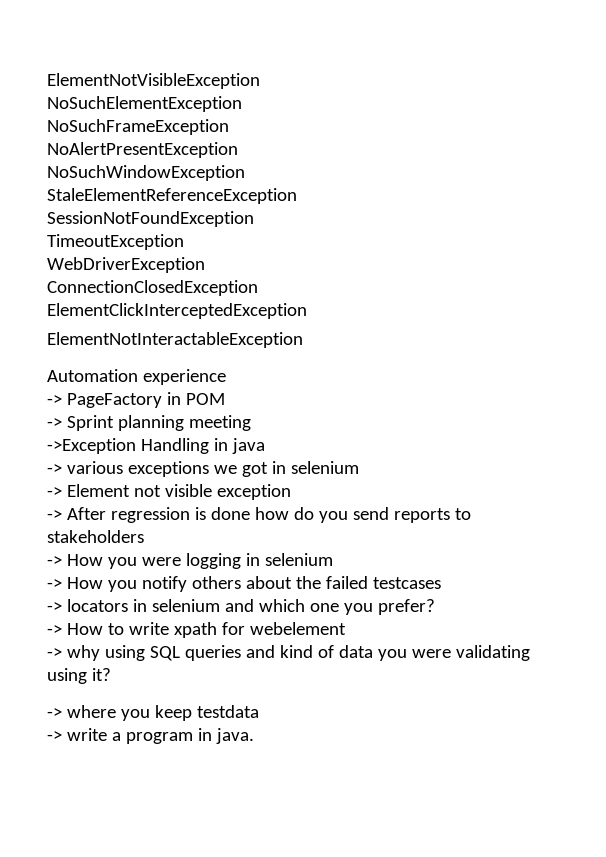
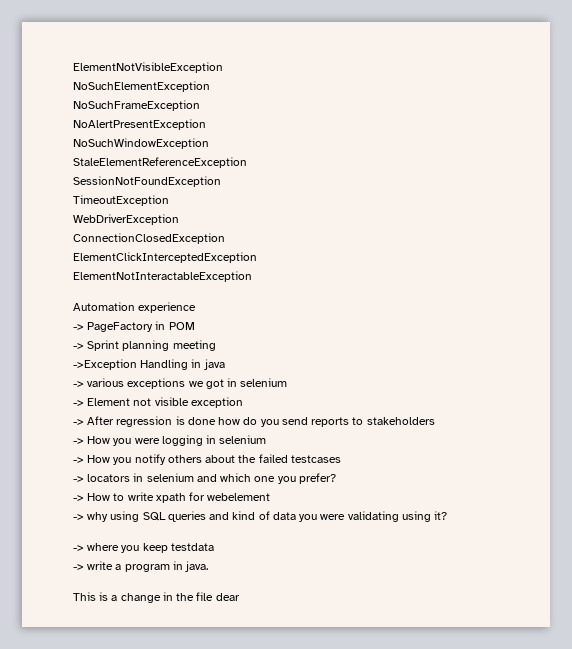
(254, 736) none -> [73,592,240,603] // This is a change in the file dear

